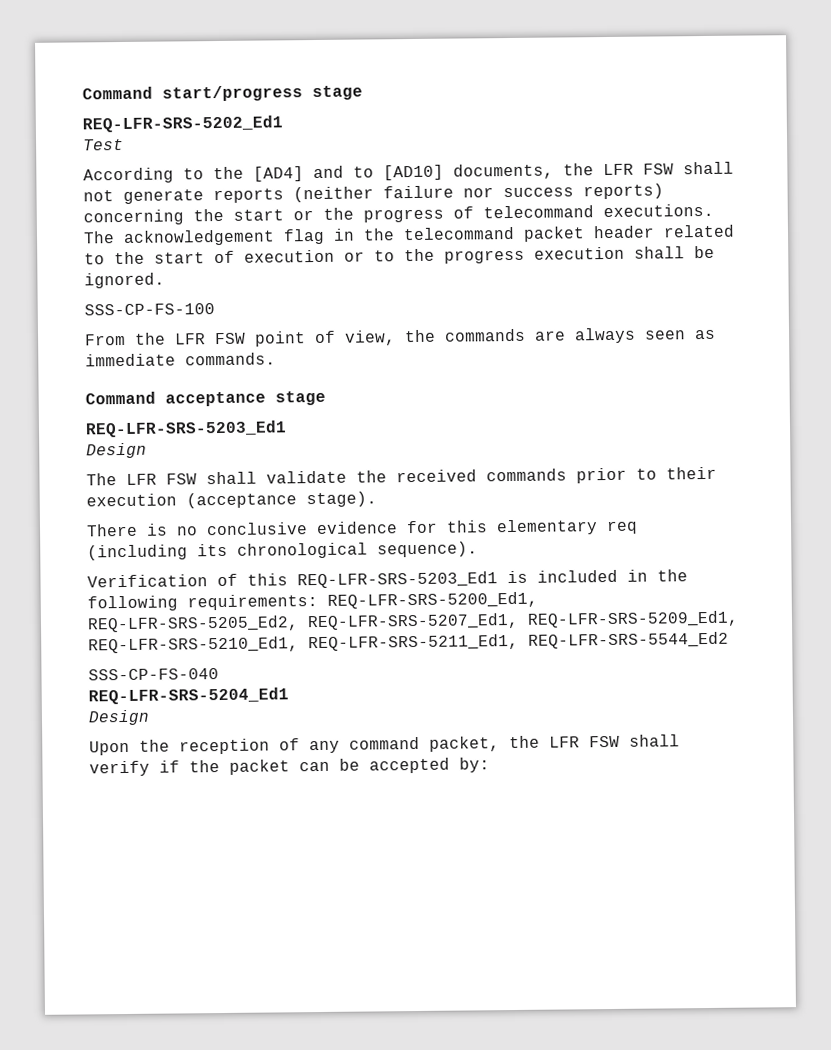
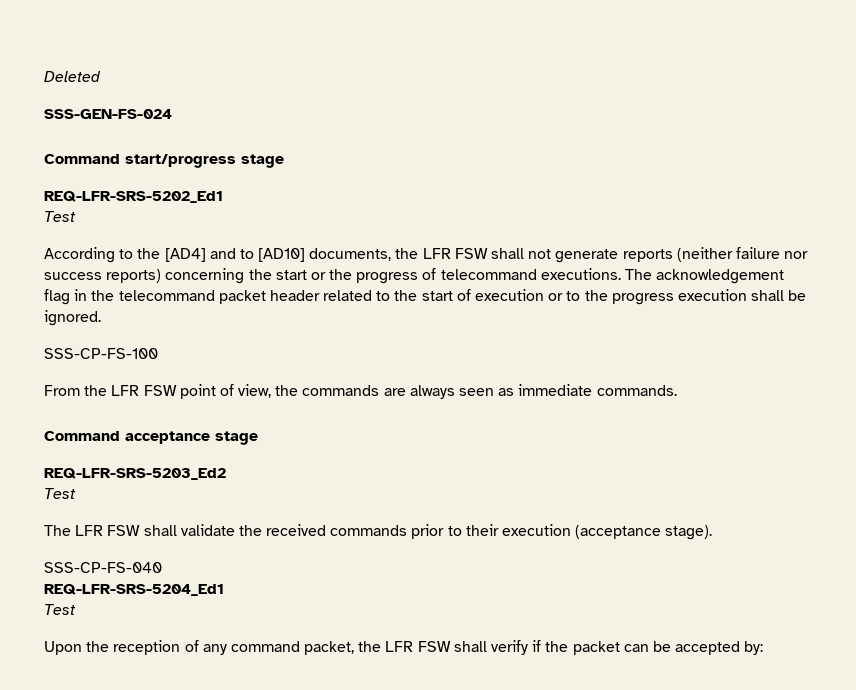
(82, 93) none -> [44,71,101,82] [44,109,172,119] Deleted // SSS-GEN-FS-024 //
[85,420,287,438] [86,442,147,459] REQ-LFR-SRS-5203_Ed1 // Design -> [44,468,226,480] [44,488,76,499] REQ-LFR-SRS-5203_Ed2 // Test
[86,519,638,537] [87,541,478,561] [87,569,688,589] [87,591,538,612] [87,610,739,633] [88,631,729,654] // There is no conclusive evidence for this elementary req (including its chronological sequence). // Verification of this REQ-LFR-SRS-5203_Ed1 is included in the following requirements: REQ-LFR-SRS-5200_Ed1, REQ-LFR-SRS-5205_Ed2, REQ-LFR-SRS-5207_Ed1, REQ-LFR-SRS-5209_Ed1, REQ-LFR-SRS-5210_Ed1, REQ-LFR-SRS-5211_Ed1, REQ-LFR-SRS-5544_Ed2 -> (713, 532) none
[88,709,150,726] Design -> [44,604,76,615] Test

